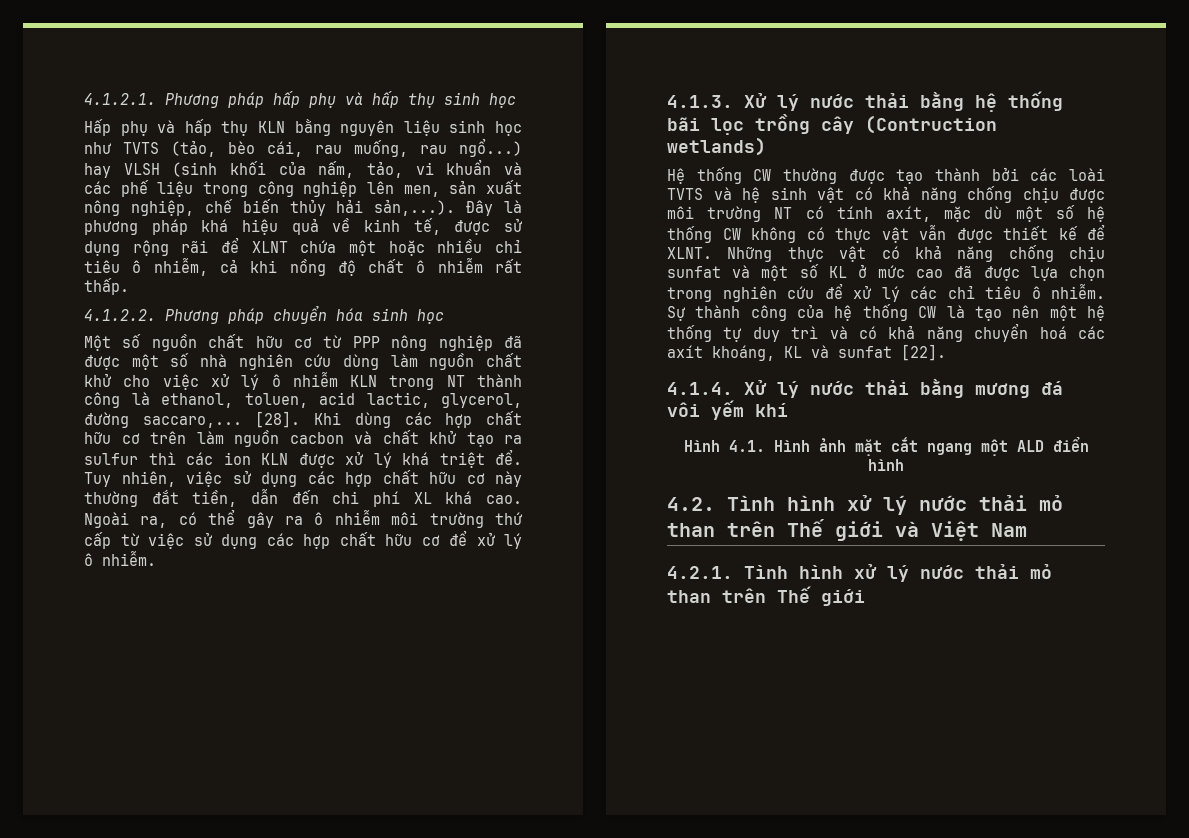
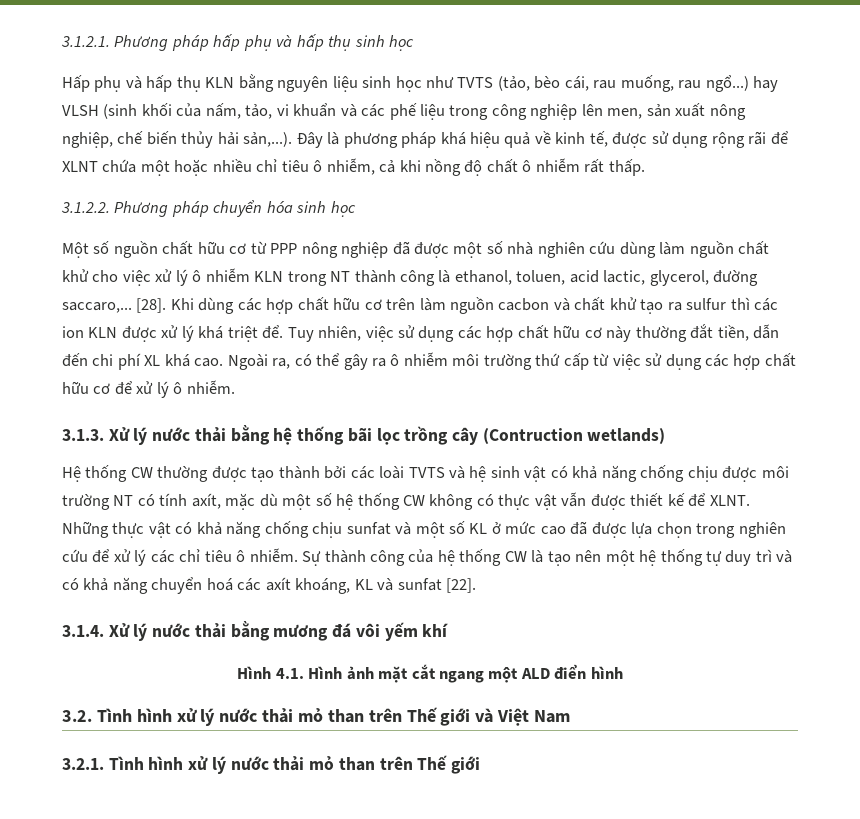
[84,93,156,105] 4.1.2.1. -> [61,36,110,47] 3.1.2.1.
[84,309,156,321] 4.1.2.2. -> [61,202,110,213] 3.1.2.2.
[667,95,733,108] 4.1.3. -> [62,429,104,441] 3.1.3.
[667,382,733,395] 4.1.4. -> [62,625,104,637] 3.1.4.
[667,497,715,511] 4.2. -> [62,710,92,722] 3.2.
[667,566,733,579] 4.2.1. -> [62,758,104,770] 3.2.1.

